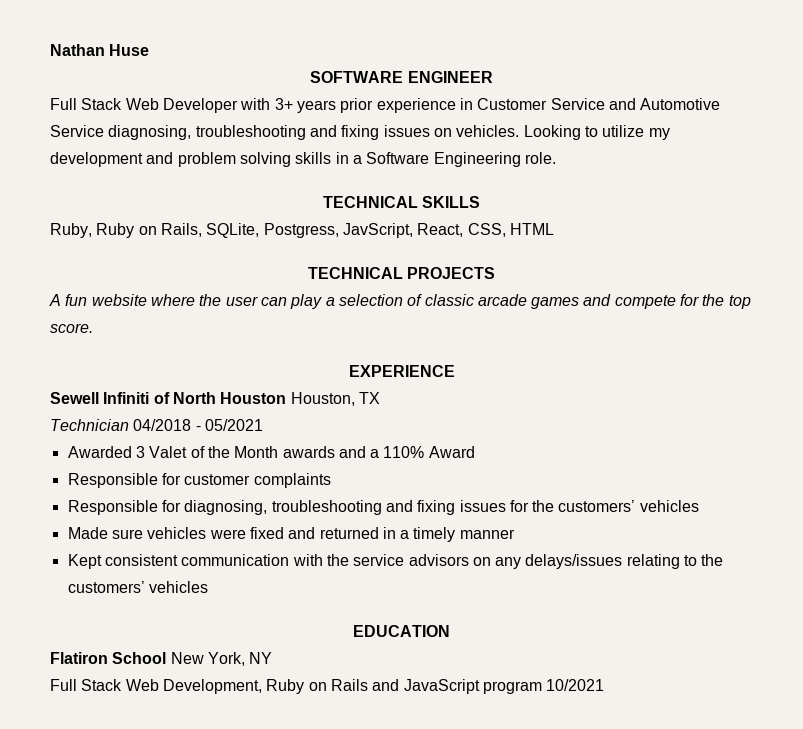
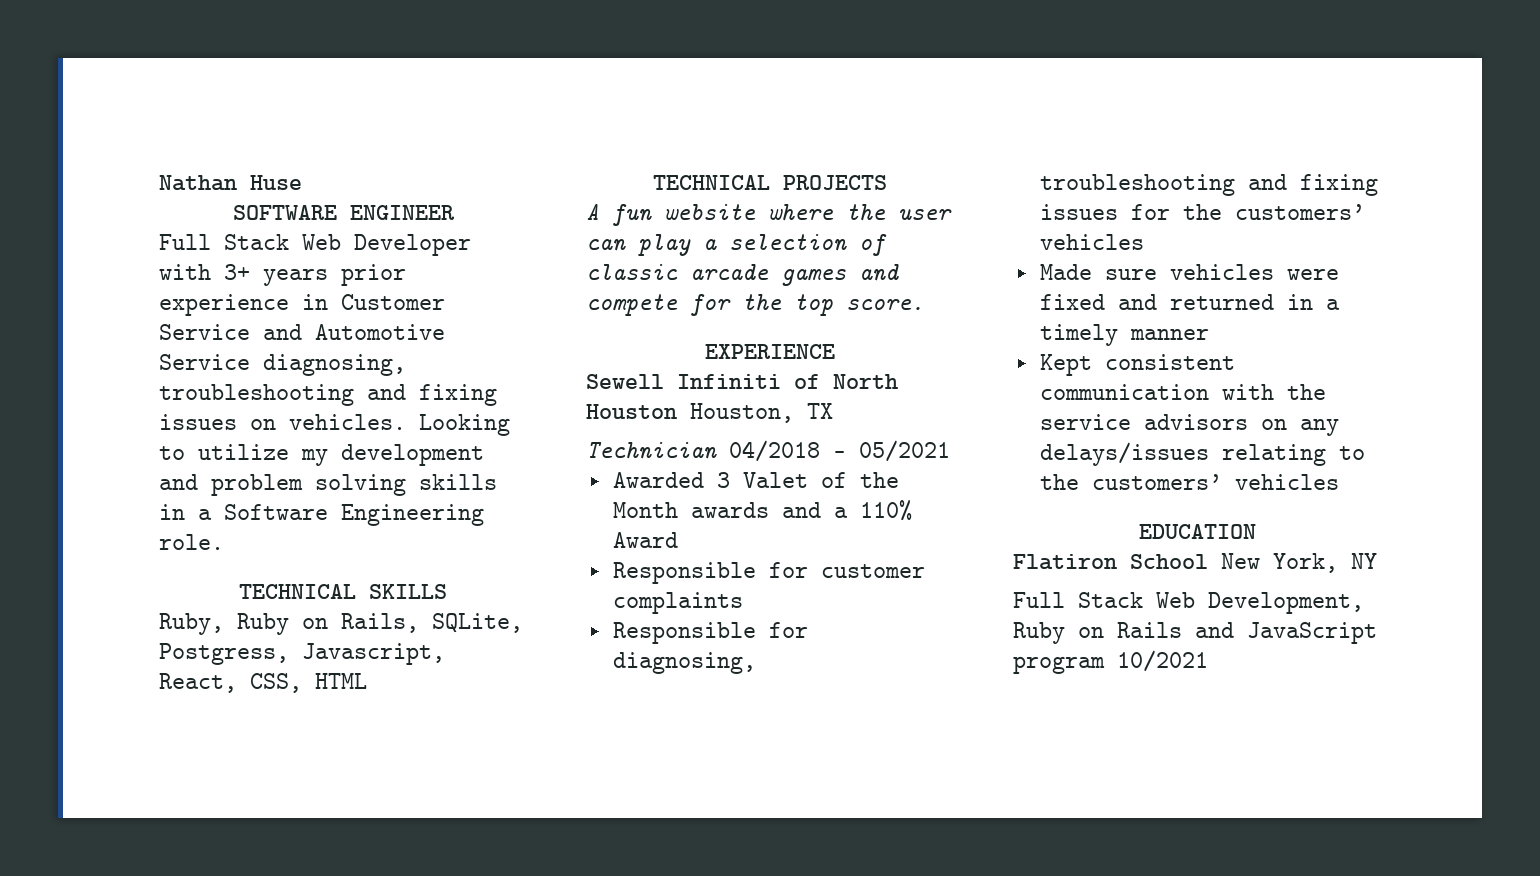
[342,223,413,238] JavScript, -> [302,643,445,665] Javascript,

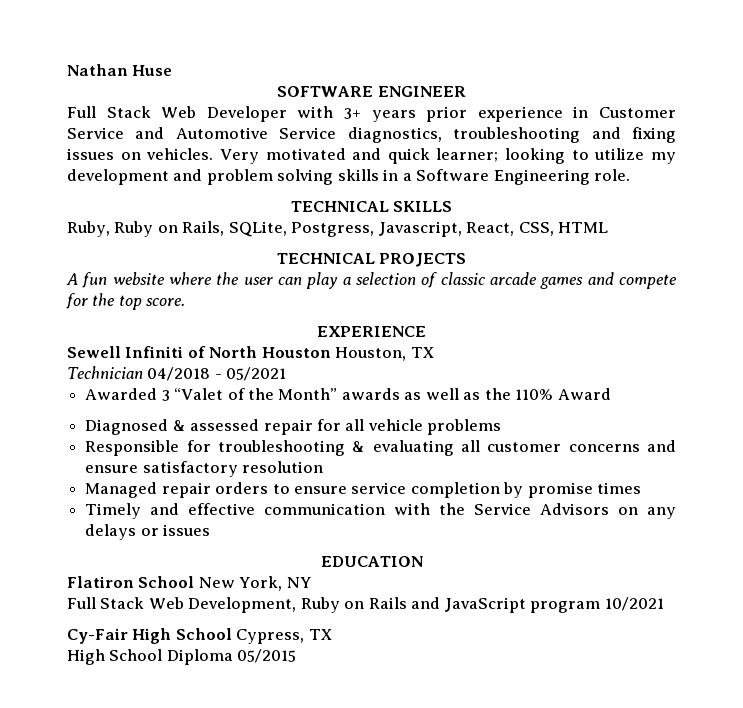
[263,354,406,376] diagnosing, -> [347,127,442,143] diagnostics,
[419,414,510,436] Looking -> [219,148,566,164] Very motivated and quick learner; looking
[742,472,808,488] Valet -> [174,388,224,400] “Valet
[612,500,912,521] [612,532,678,548] [612,562,925,584] [612,592,743,614] [612,622,808,644] [612,652,756,674] [1039,174,1378,196] [1039,204,1365,220] [1039,234,1144,250] [1039,264,1339,280] [1039,294,1340,310] [1039,324,1209,346] [1039,354,1235,376] [1039,384,1326,400] [1039,414,1339,436] [1039,442,1365,466] [1039,474,1339,490] Month awards and a 110% Award // Responsible for customer complaints // Responsible for diagnosing, troubleshooting and fixing issues for the customers’ vehicles // Made sure vehicles were fixed and returned in a timely manner // Kept consistent communication with the service advisors on any delays/issues relating to the customers’ vehicles -> [278,388,611,400] [85,419,502,435] [85,440,676,456] [85,461,324,477] [85,482,642,498] [85,503,677,519] [85,524,211,540] Month” awards as well as the 110% Award // Diagnosed & assessed repair for all vehicle problems // Responsible for troubleshooting & evaluating all customer concerns and ensure satisfactory resolution // Managed repair orders to ensure service completion by promise times // Timely and effective communication with the Service Advisors on any delays or issues
(1208, 661) none -> [67,628,332,644] [67,649,297,665] // Cy-Fair High School Cypress, TX // High School Diploma 05/2015

